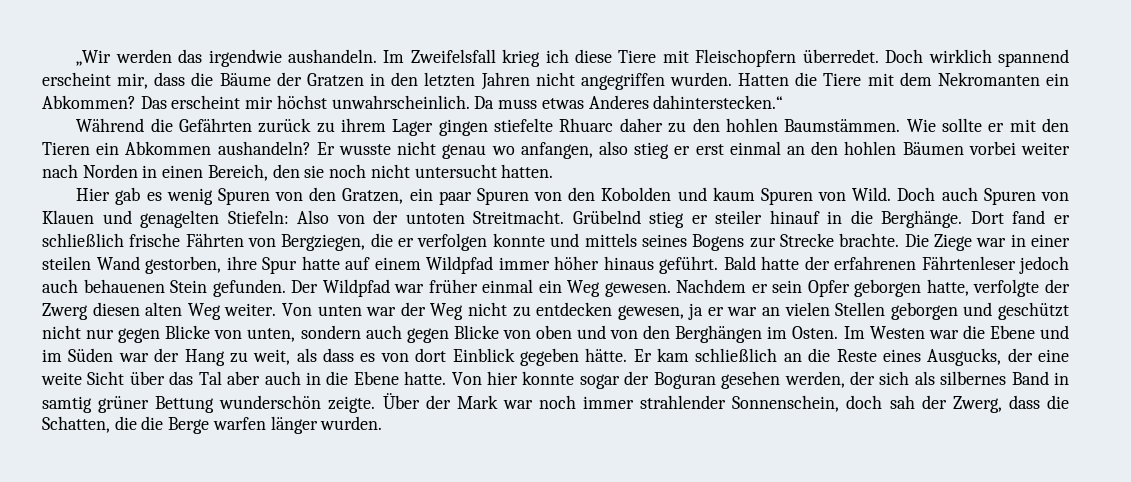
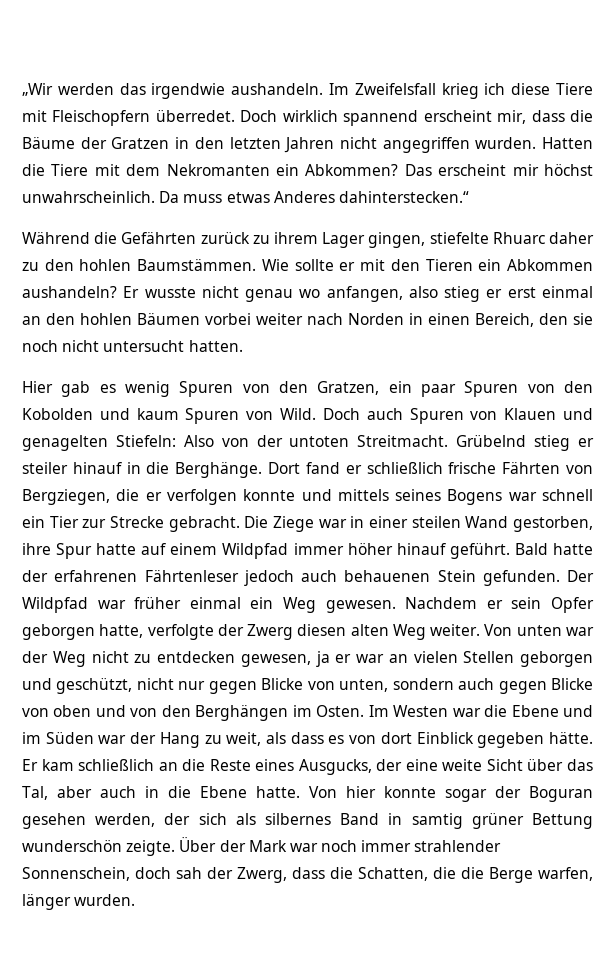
[438,119,488,136] gingen -> [368,232,426,248] gingen,
(745, 242) none -> [508,489,593,501] [22,516,79,528] war schnell ein Tier
[839,233,900,247] brachte. -> [168,516,240,532] gebracht.
[603,256,654,270] hinaus -> [396,543,446,555] hinauf
[998,302,1070,320] geschützt -> [56,678,133,694] geschützt,
[198,371,222,385] Tal -> [22,786,48,800] Tal,
[212,417,266,430] warfen -> [538,867,593,881] warfen,

